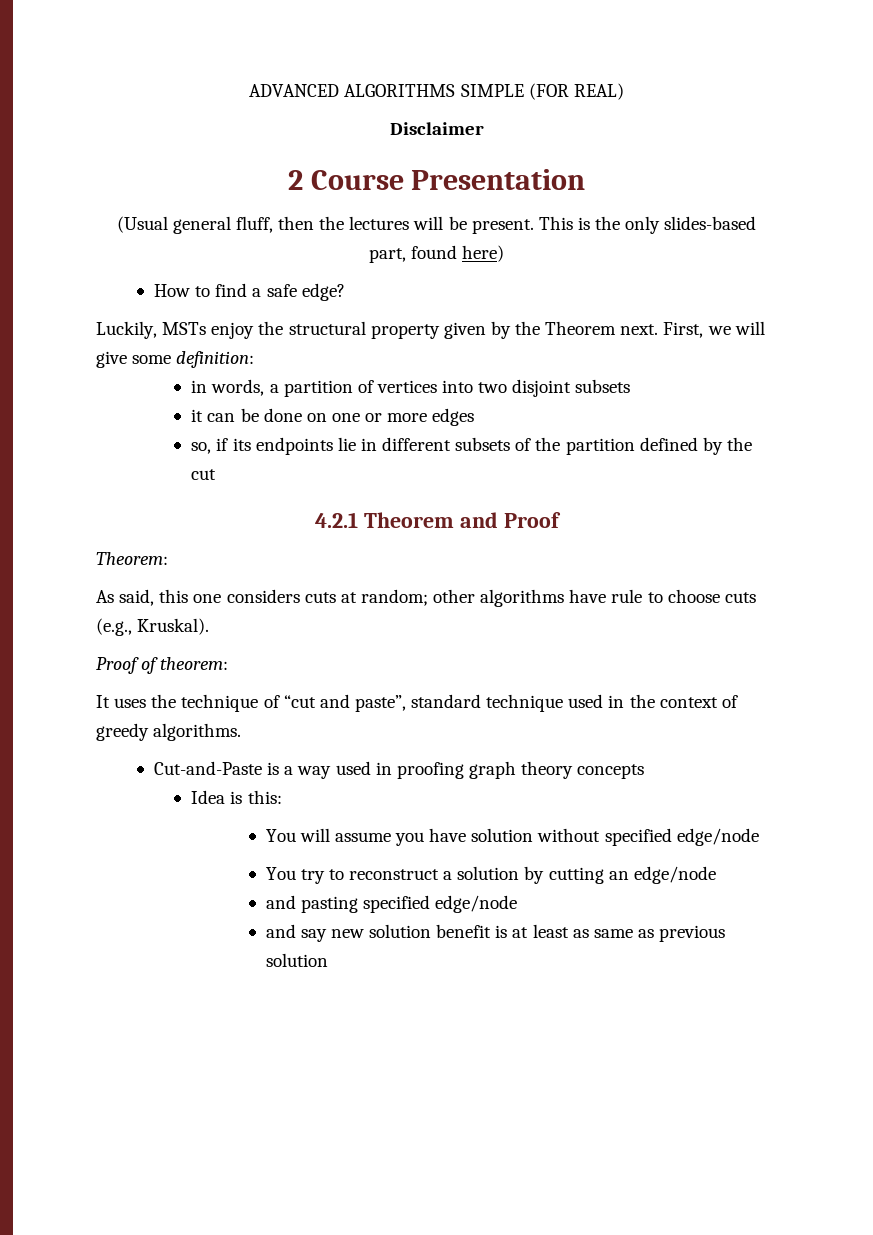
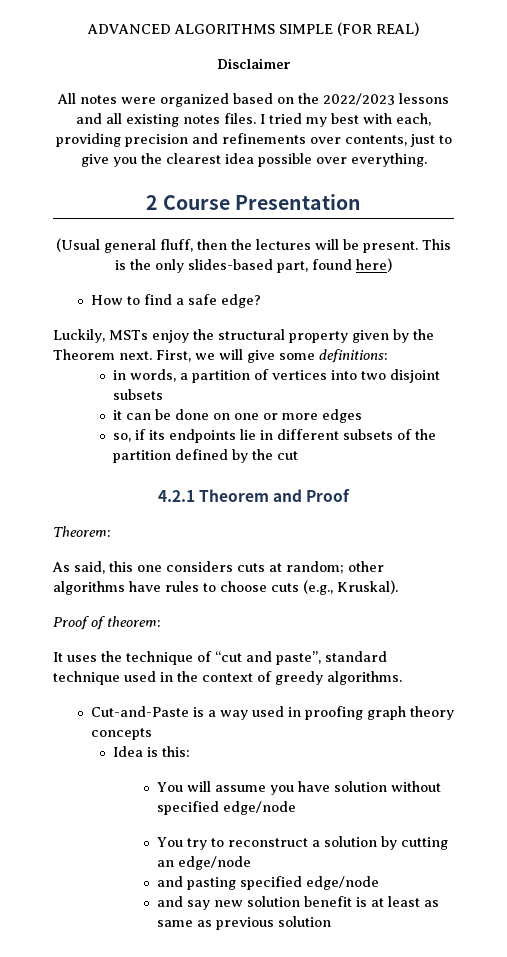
(484, 128) none -> [57,93,449,107] [76,113,431,127] [55,133,452,147] [80,153,427,167] // All notes were organized based on the 2022/2023 lessons and all existing notes files. I tried my best with each, providing precision and refinements over contents, just to give you the clearest idea possible over everything.
[176,351,255,368] definition: -> [319,349,388,363] definitions:
[611,589,643,603] rule -> [165,581,199,592] rules

